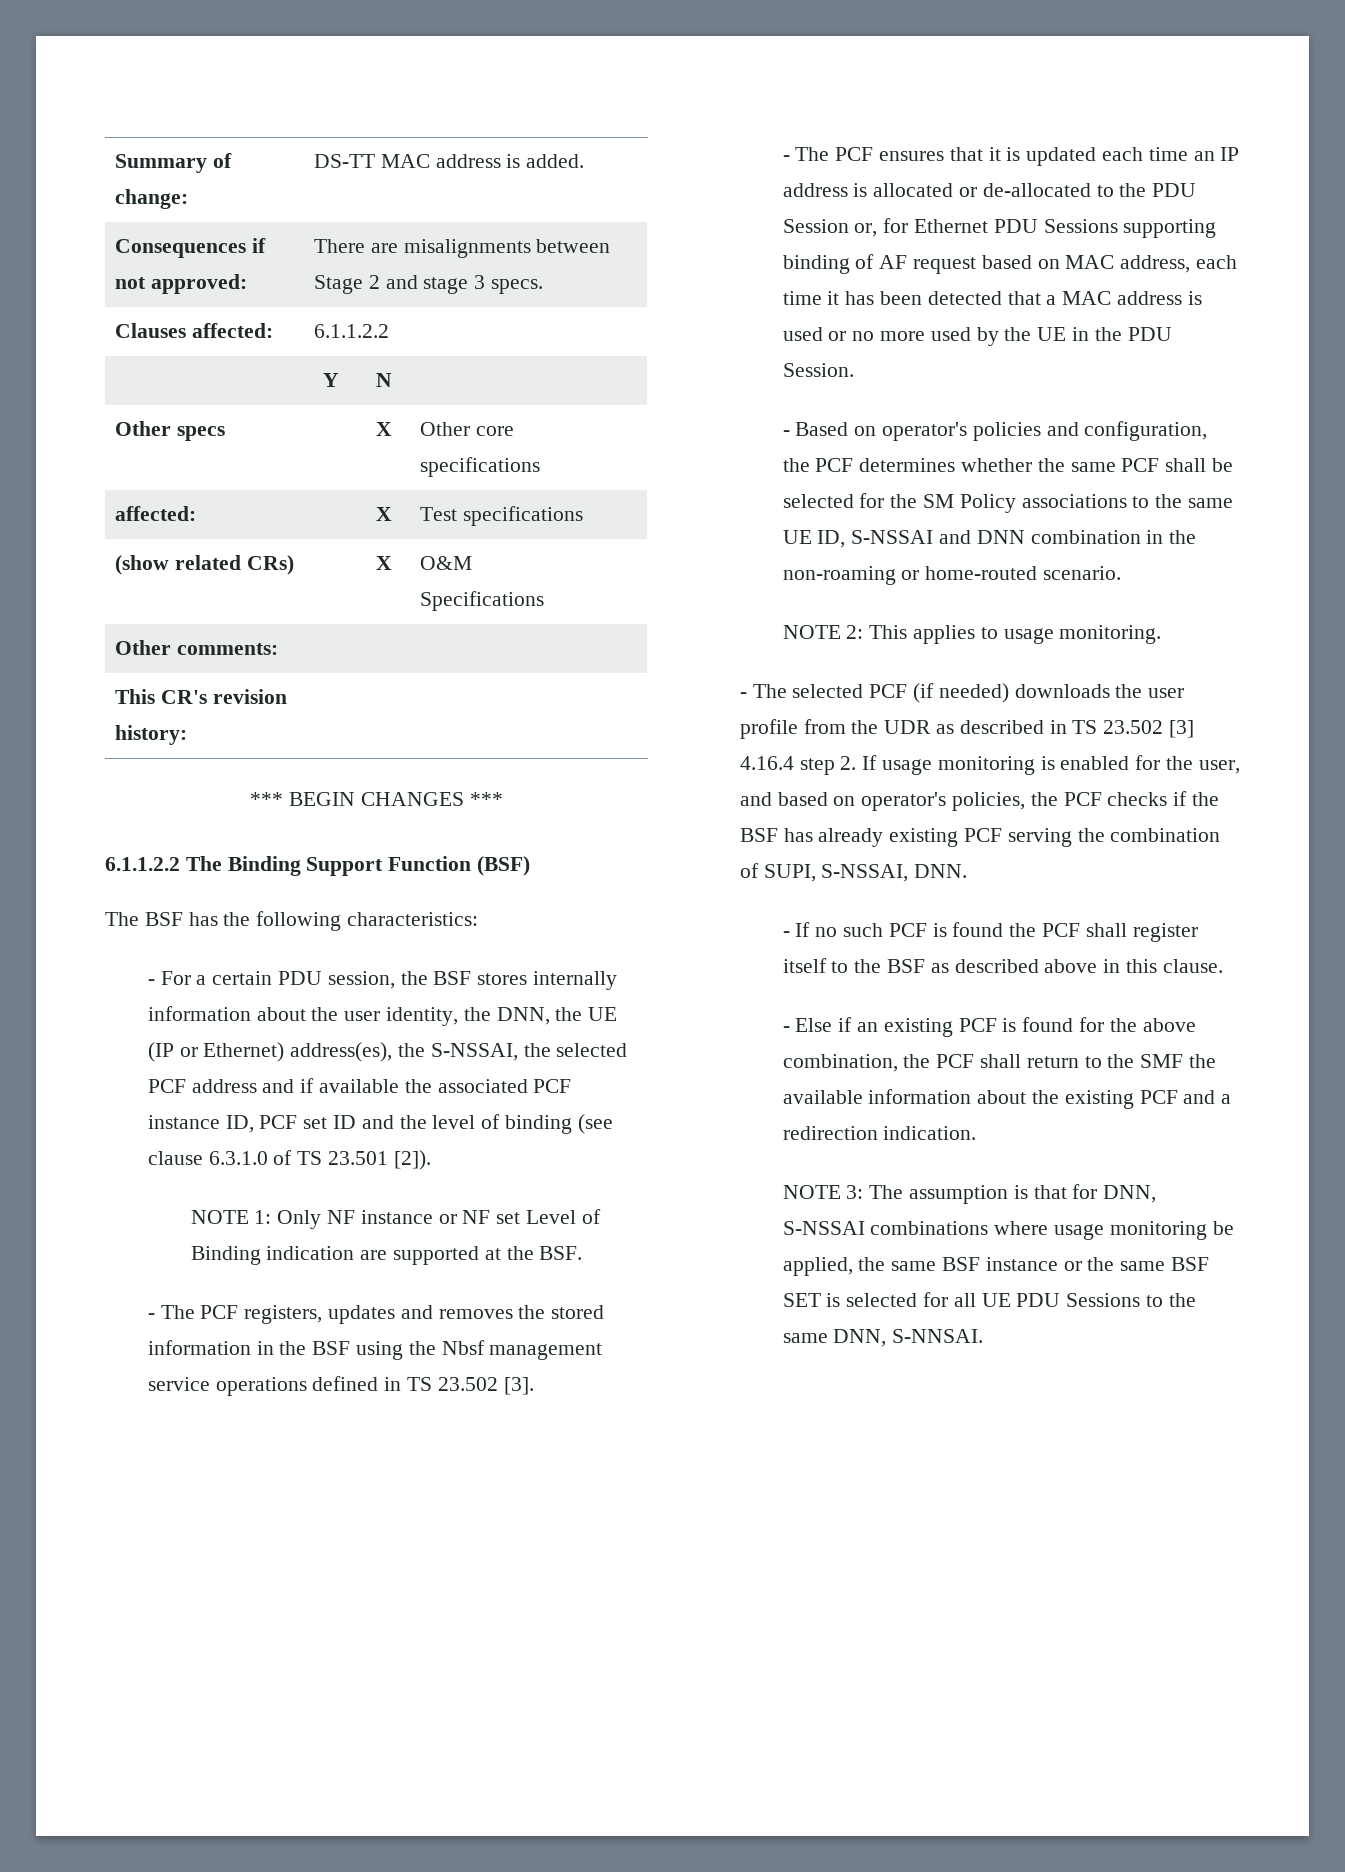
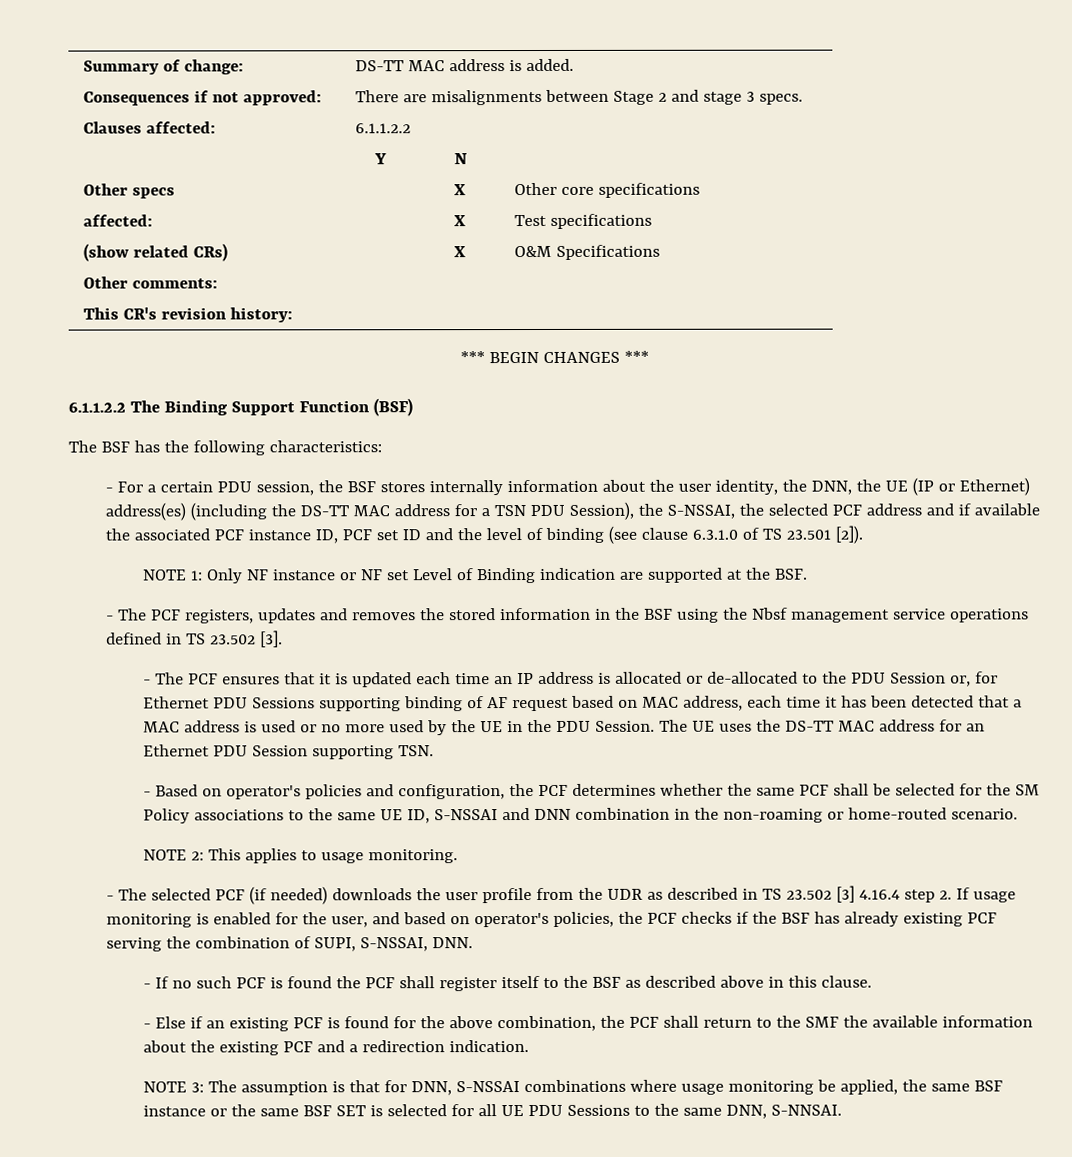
[290,1042,393,1062] address(es), -> [104,501,634,521] address(es) (including the DS-TT MAC address for a TSN PDU Session),
(854, 370) none -> [658,719,985,732] [142,744,434,760] The UE uses the DS-TT MAC address for an Ethernet PDU Session supporting TSN.

